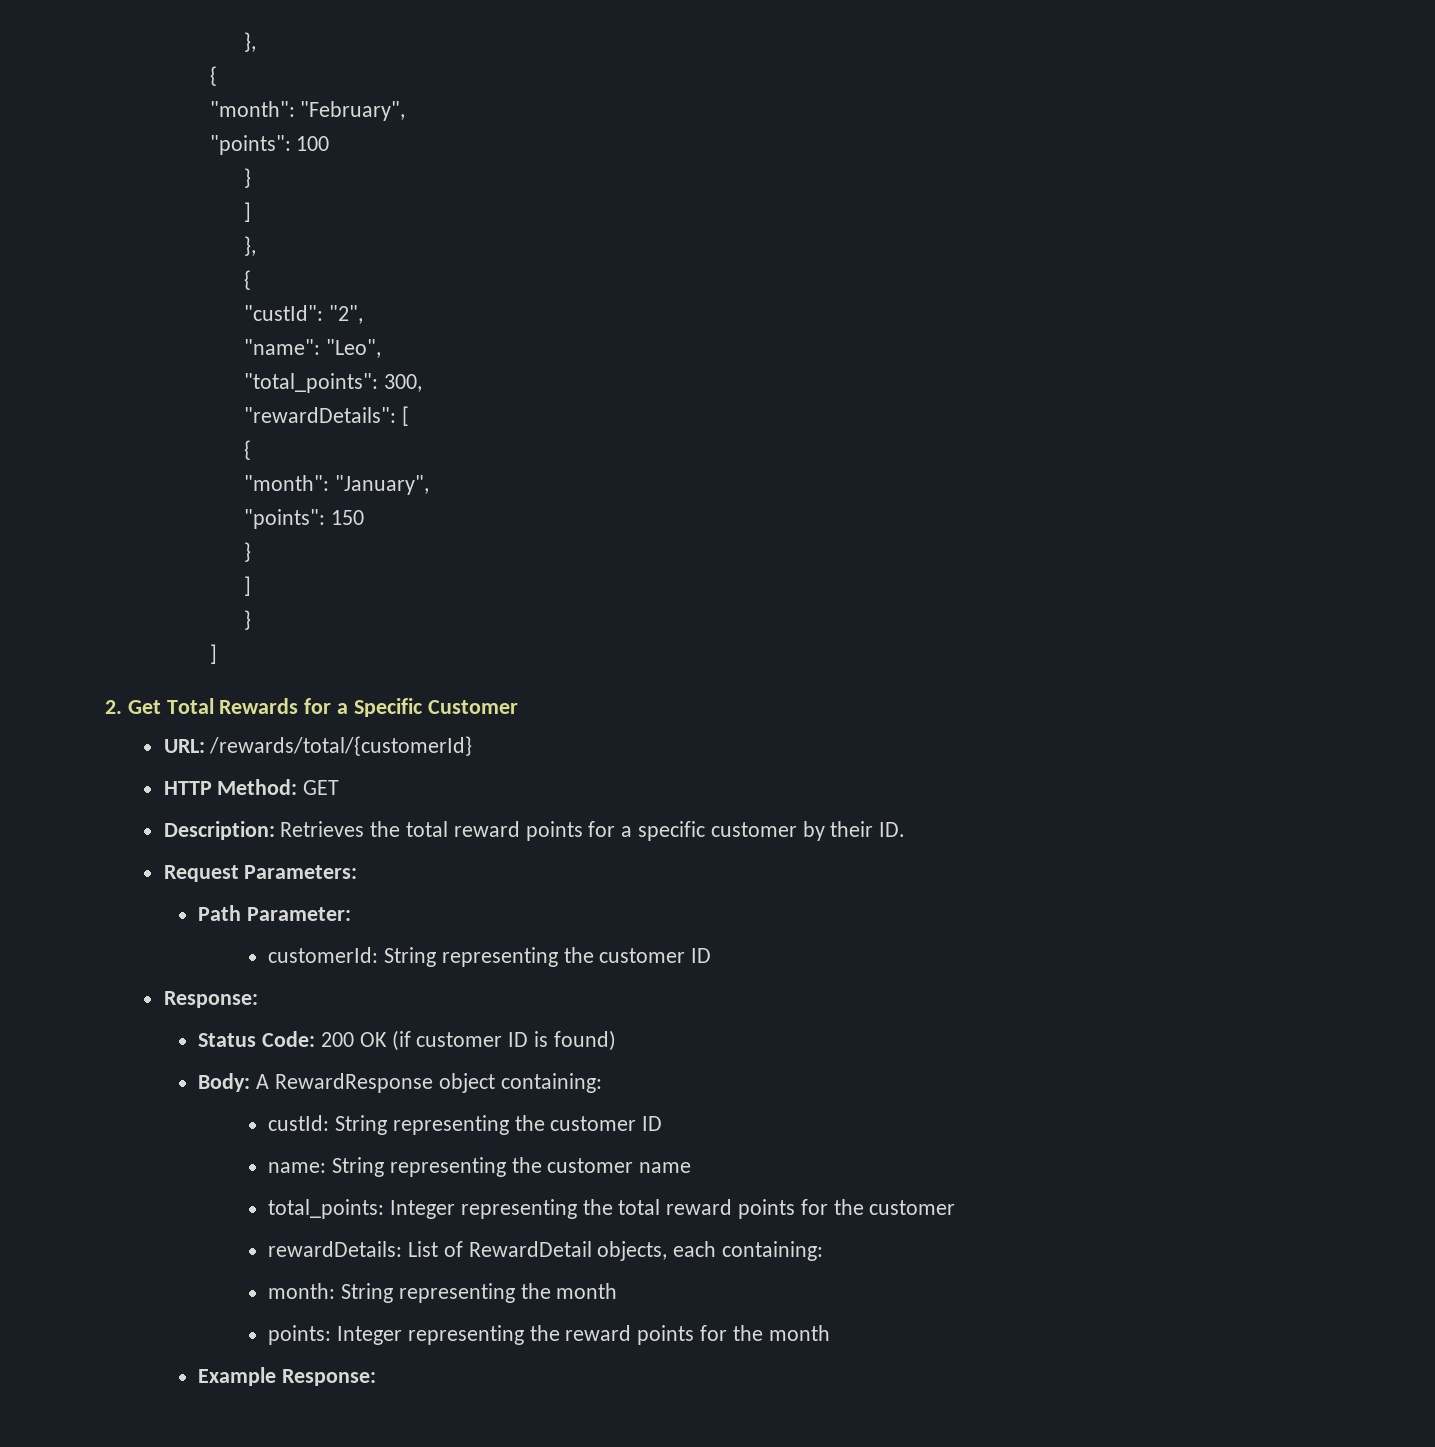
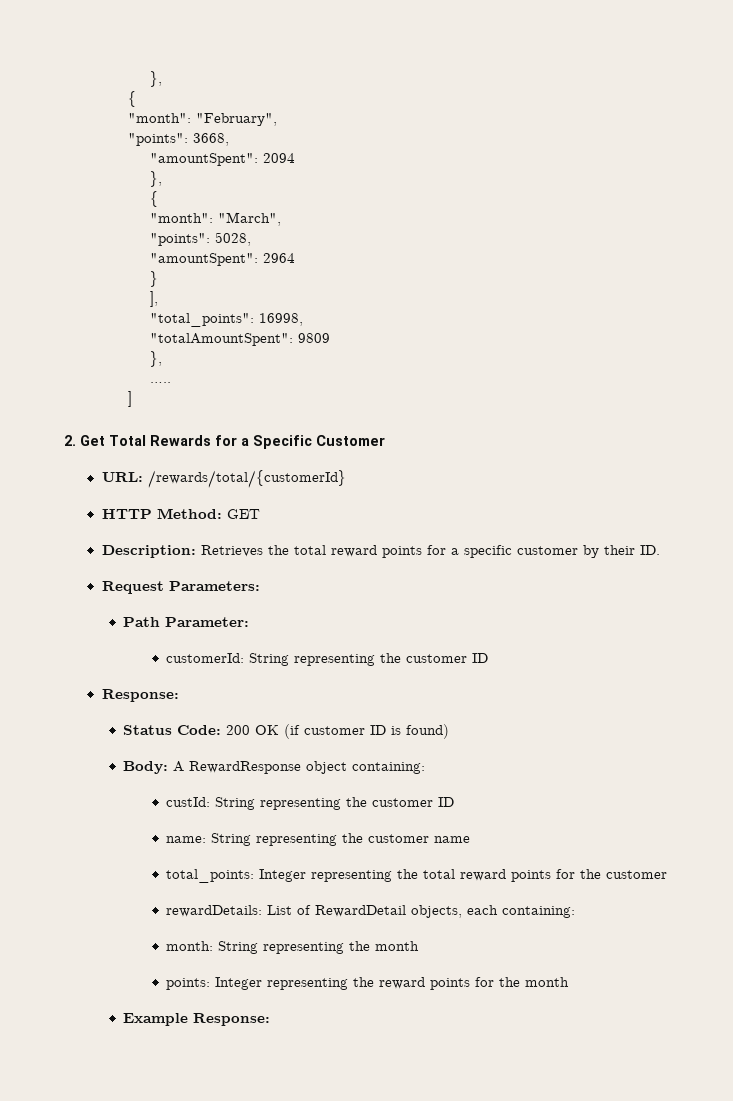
[296,136,330,151] [244,168,252,188] [244,202,252,222] [244,236,257,256] [244,270,252,290] [244,305,364,324] [244,339,382,358] [244,373,423,393] [244,406,410,426] [244,440,252,460] [244,475,430,495] [244,509,365,529] [244,542,252,562] [244,576,252,596] [244,610,252,630] 100 // } // ] // }, // { // "custId": "2", // "name": "Leo", // "total_points": 300, // "rewardDetails": [ // { // "month": "January", // "points": 150 // } // ] // } -> [193,133,230,146] [149,153,295,166] [149,171,162,187] [149,191,158,207] [149,212,281,226] [149,232,251,246] [149,253,295,266] [149,271,158,287] [149,291,158,307] [149,313,303,327] [149,333,330,346] [149,351,162,367] [149,382,171,383] 3668, // "amountSpent": 2094 // }, // { // "month": "March", // "points": 5028, // "amountSpent": 2964 // } // ], // "total_points": 16998, // "totalAmountSpent": 9809 // }, // …..

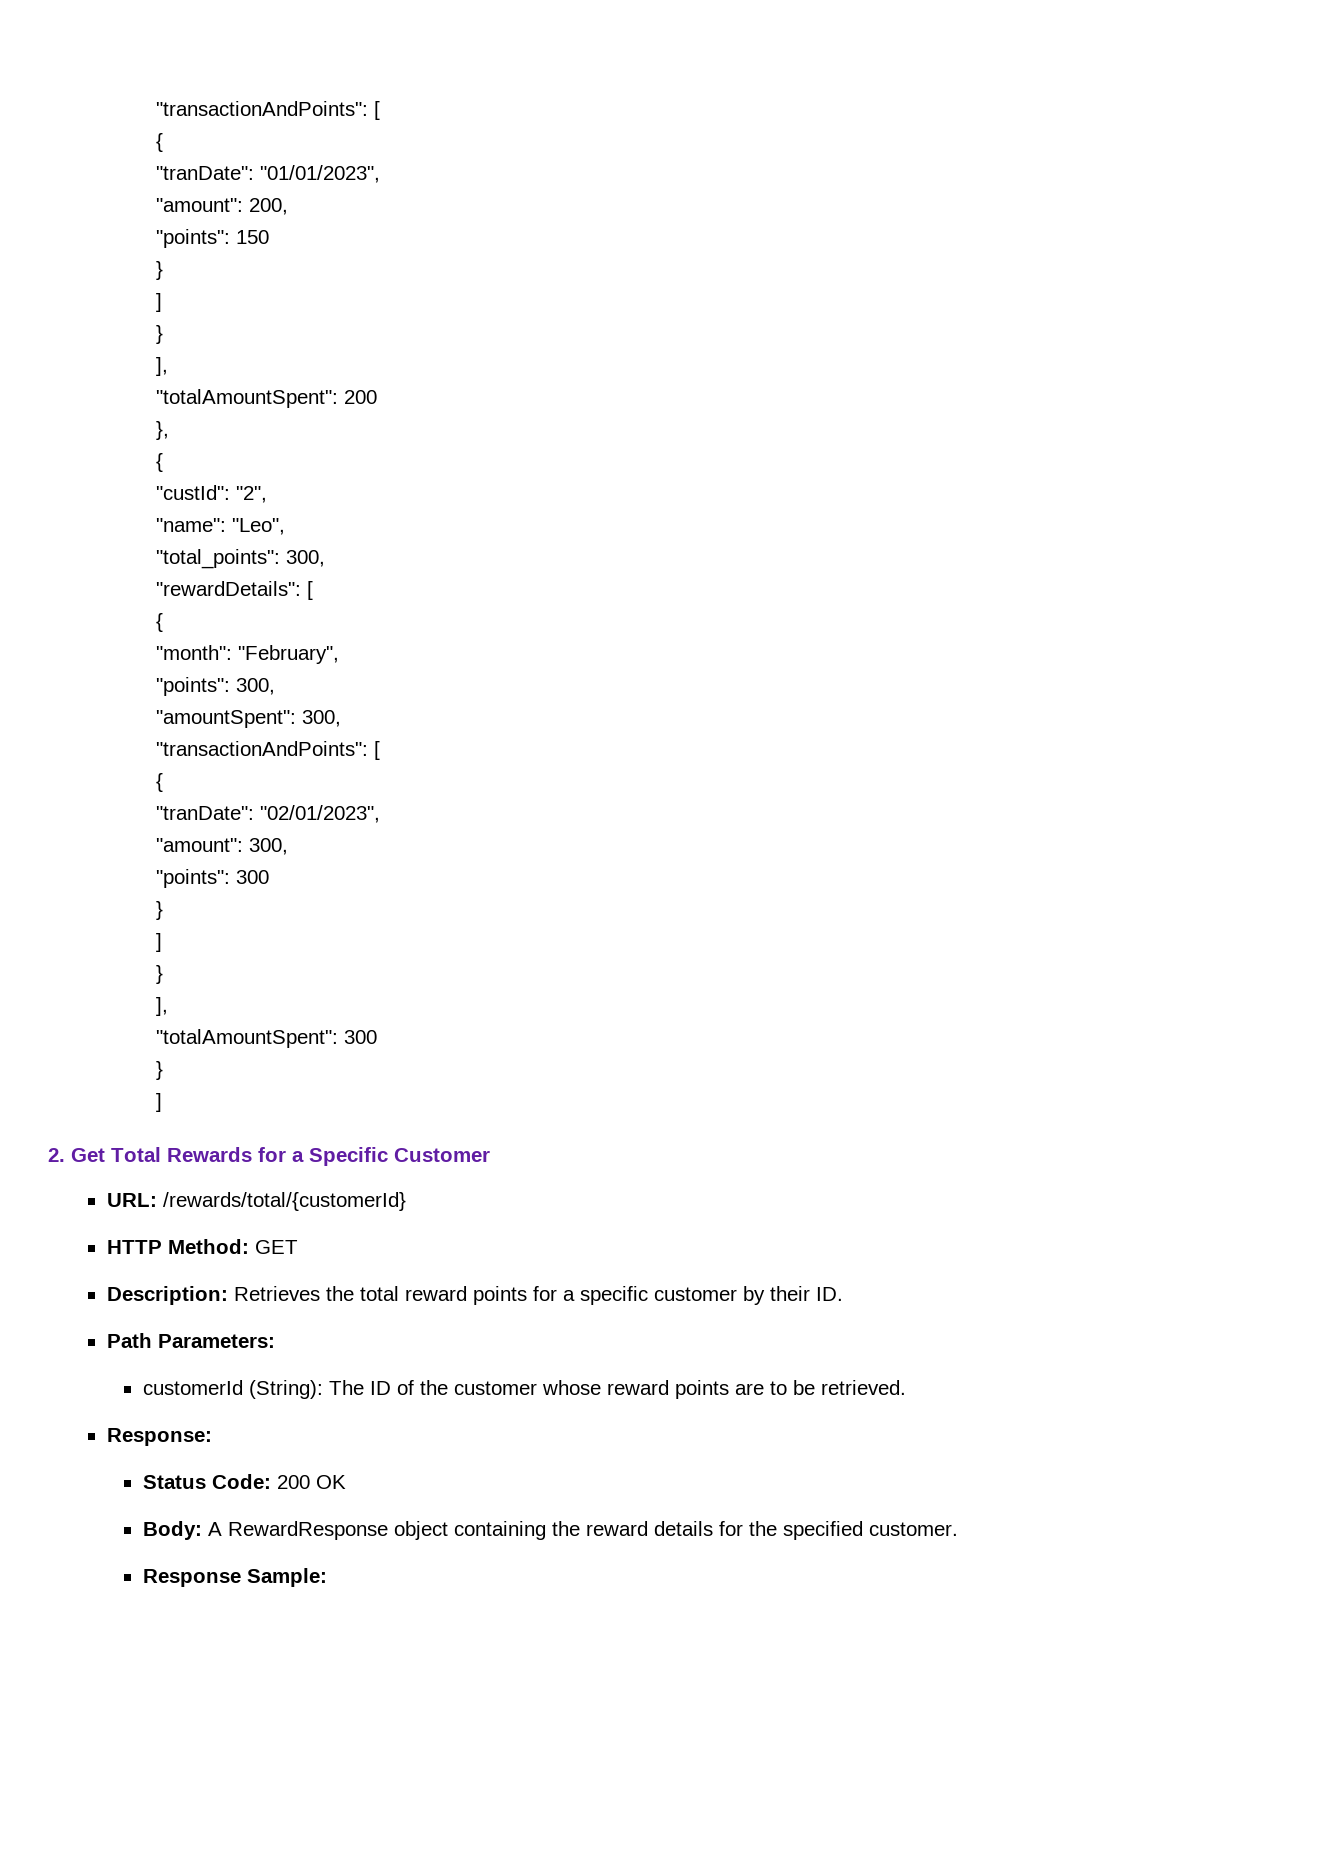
[149,71,162,87] }, -> [156,101,381,120] [156,133,164,152] [156,165,381,183] [156,198,289,215] [156,229,270,248] [156,261,164,280] [156,293,163,312] [156,325,164,344] [156,357,169,376] [156,389,378,408] [156,421,170,440] [156,453,164,472] [156,485,268,503] [156,518,286,535] [156,549,326,569] [156,581,314,600] "transactionAndPoints": [ // { // "tranDate": "01/01/2023", // "amount": 200, // "points": 150 // } // ] // } // ], // "totalAmountSpent": 200 // }, // { // "custId": "2", // "name": "Leo", // "total_points": 300, // "rewardDetails": [
[193,133,230,146] [149,153,295,166] [149,171,162,187] [149,191,158,207] [149,212,281,226] [149,232,251,246] [149,253,295,266] [149,271,158,287] [149,291,158,307] [149,313,303,327] [149,333,330,346] [149,351,162,367] [149,382,171,383] 3668, // "amountSpent": 2094 // }, // { // "month": "March", // "points": 5028, // "amountSpent": 2964 // } // ], // "total_points": 16998, // "totalAmountSpent": 9809 // }, // ….. -> [236,678,276,695] [156,710,342,728] [156,741,381,760] [156,773,164,792] [156,805,381,823] [156,838,289,855] [156,869,270,888] [156,901,164,920] [156,933,163,952] [156,965,164,984] [156,997,169,1016] [156,1029,378,1048] [156,1061,164,1080] 300, // "amountSpent": 300, // "transactionAndPoints": [ // { // "tranDate": "02/01/2023", // "amount": 300, // "points": 300 // } // ] // } // ], // "totalAmountSpent": 300 // }
[101,581,164,594] Request -> [106,1333,152,1348] Path
[123,617,250,627] [166,653,489,666] Path Parameter: // customerId: String representing the customer ID -> [142,1380,906,1399] customerId (String): The ID of the customer whose reward points are to be retrieved.
[284,724,450,739] (if customer ID is found) -> (346, 1482) none
[352,762,426,774] [166,797,455,810] [166,833,471,846] [166,869,668,883] [166,905,576,918] [166,941,420,954] [166,977,570,990] [123,1013,271,1026] containing: // custId: String representing the customer ID // name: String representing the customer name // total_points: Integer representing the total reward points for the customer // rewardDetails: List of RewardDetail objects, each containing: // month: String representing the month // points: Integer representing the reward points for the month // Example Response: -> [453,1521,958,1540] [142,1568,327,1587] containing the reward details for the specified customer. // Response Sample:

